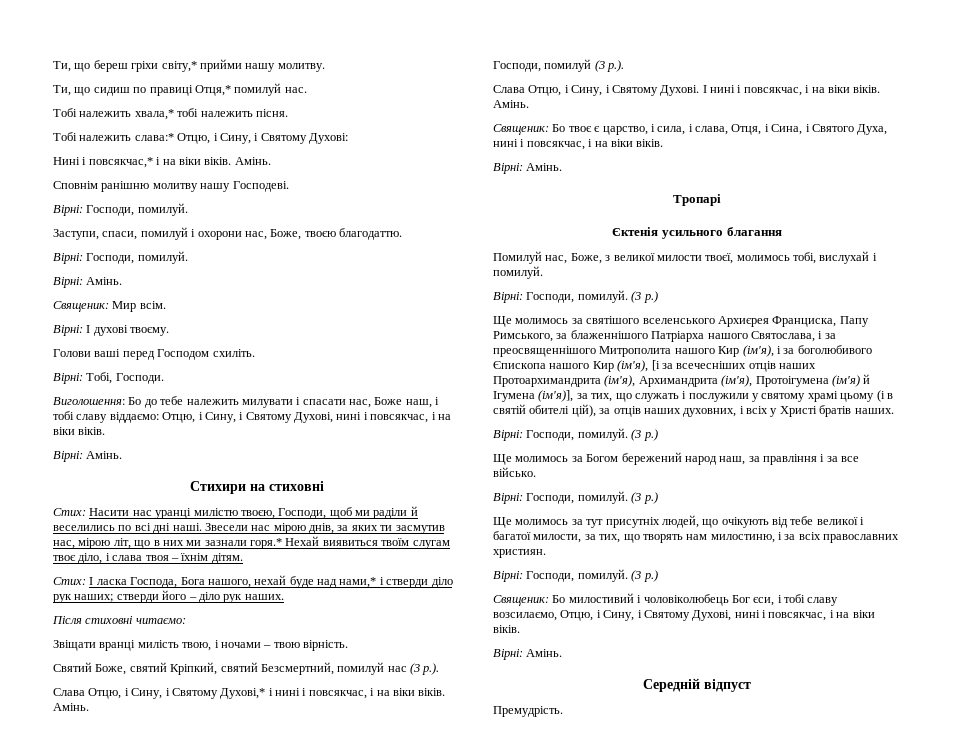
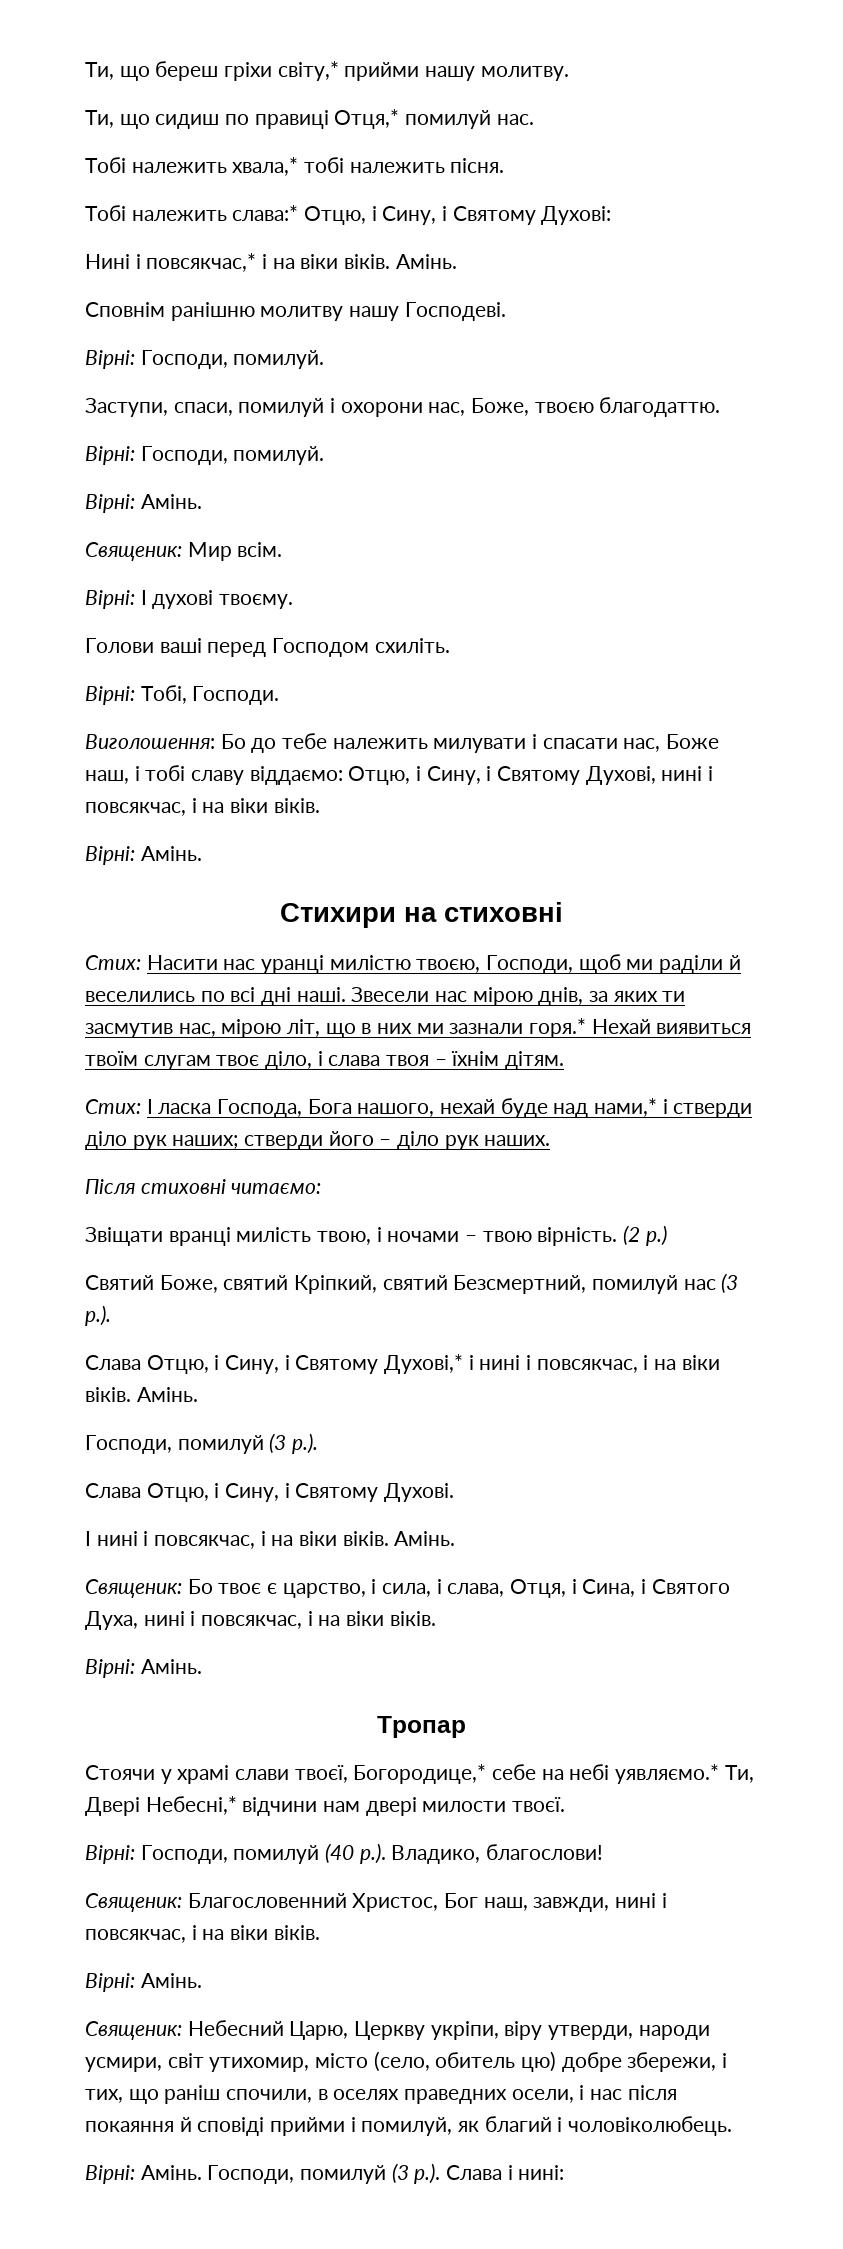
(348, 645) none -> [623,1225,667,1246] (2 р.)
(700, 90) none -> (455, 1492) //
[673,194,721,206] [612,227,782,239] [493,251,877,264] [493,266,543,279] [493,290,658,303] [493,316,869,327] [493,330,836,342] [493,345,872,357] [493,360,816,372] [493,374,871,387] [493,390,893,402] [493,404,894,417] [493,428,658,441] [493,452,860,465] [493,467,536,477] [493,491,658,504] [493,515,865,528] [493,531,900,543] [493,549,546,558] [493,569,658,582] [493,593,839,606] [493,610,875,621] [493,625,520,633] [493,649,563,660] [643,678,751,692] [493,706,563,717] Тропарі // Єктенія усильного благання // Помилуй нас, Боже, з великої милости твоєї, молимось тобі, вислухай і помилуй. // Вірні: Господи, помилуй. (3 р.) // Ще молимось за святішого вселенського Архиєрея Франциска, Папу Римського, за блаженнішого Патріарха нашого Святослава, і за преосвященнішого Митрополита нашого Кир (ім'я), і за боголюбивого Єпископа нашого Кир (ім'я), [і за всечесніших отців наших Протоархимандрита (ім'я), Архимандрита (ім'я), Протоігумена (ім'я) й Ігумена (ім'я)], за тих, що служать і послужили у святому храмі цьому (і в святій обителі цій), за отців наших духовних, і всіх у Христі братів наших. // Вірні: Господи, помилуй. (3 р.) // Ще молимось за Богом бережений народ наш, за правління і за все військо. // Вірні: Господи, помилуй. (3 р.) // Ще молимось за тут присутніх людей, що очікують від тебе великої і багатої милости, за тих, що творять нам милостиню, і за всіх православних християн. // Вірні: Господи, помилуй. (3 р.) // Священик: Бо милостивий і чоловіколюбець Бог єси, і тобі славу возсилаємо, Отцю, і Сину, і Святому Духові, нині і повсякчас, і на віки віків. // Вірні: Амінь. // Середній відпуст // Премудрість. -> [377,1716,466,1738] [85,1764,754,1784] [85,1796,566,1816] [85,1843,604,1864] [85,1893,667,1912] [85,1925,320,1943] [85,1973,202,1992] [85,2020,710,2040] [85,2051,728,2072] [85,2085,677,2104] [85,2116,733,2136] [85,2163,565,2184] Тропар // Стоячи у храмі слави твоєї, Богородице,* себе на небі уявляємо.* Ти, Двері Небесні,* відчини нам двері милости твоєї. // Вірні: Господи, помилуй (40 р.). Владико, благослови! // Священик: Благословенний Христос, Бог наш, завжди, нині і повсякчас, і на віки віків. // Вірні: Амінь. // Священик: Небесний Царю, Церкву укріпи, віру утверди, народи усмири, світ утихомир, місто (село, обитель цю) добре збережи, і тих, що раніш спочили, в оселях праведних осели, і нас після покаяння й сповіді прийми і помилуй, як благий і чоловіколюбець. // Вірні: Амінь. Господи, помилуй (3 р.). Слава і нині:

